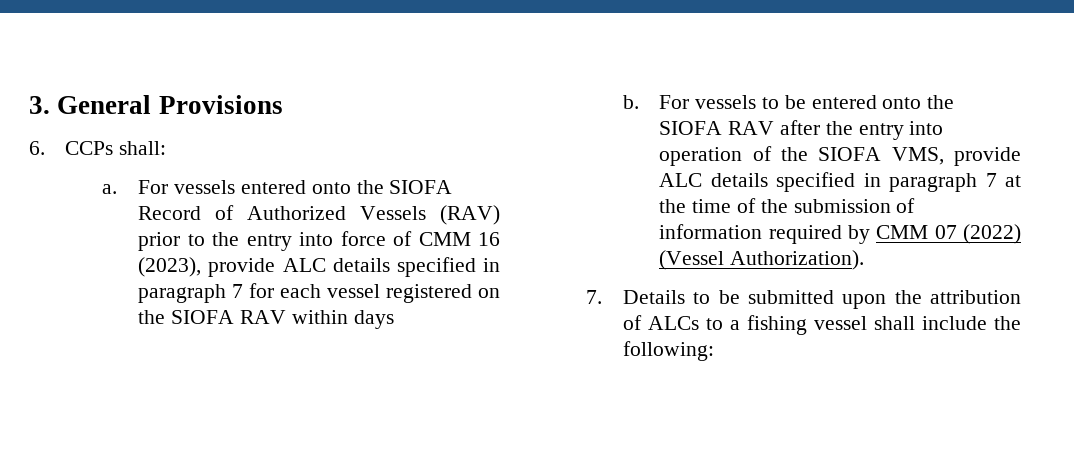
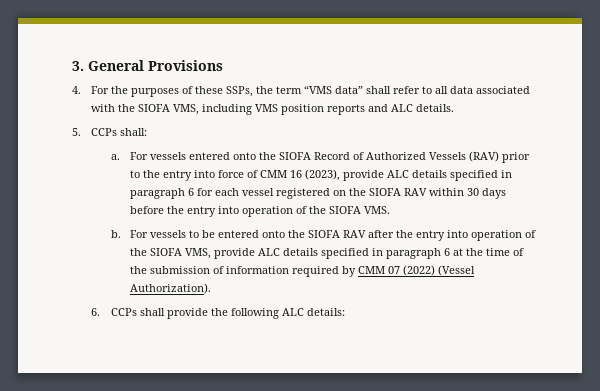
[29,141,45,155] 6. -> [72,85,531,97] [91,104,455,115] [72,128,81,136] 4. For the purposes of these SSPs, the term “VMS data” shall refer to all data associated with the SIOFA VMS, including VMS position reports and ALC details. // 5.
[232,284,244,298] 7 -> [187,188,194,196] 6
(348, 317) none -> [466,188,479,196] 30
(394, 319) none -> [129,206,390,217] before the entry into operation of the SIOFA VMS.
[985,173,997,187] 7 -> [443,248,450,256] 6
[586,290,1021,309] [622,315,1022,335] [622,341,714,361] 7. Details to be submitted upon the attribution of ALCs to a fishing vessel shall include the following: -> [91,308,345,319] 6. CCPs shall provide the following ALC details:

